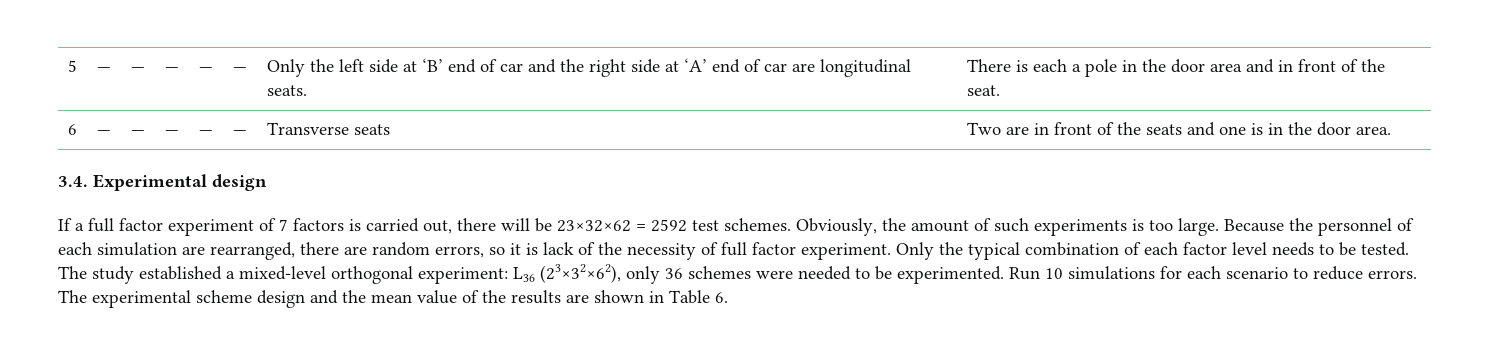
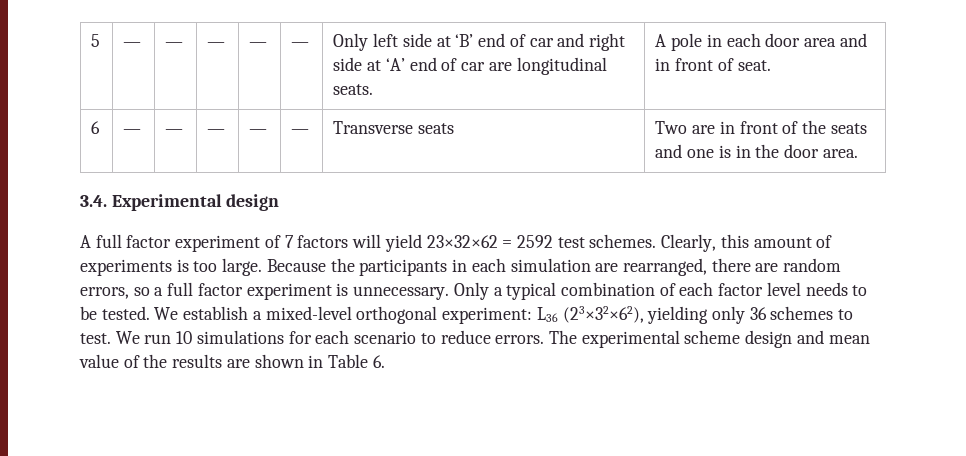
[309,59,334,72] the -> (369, 42) none
[559,59,584,72] the -> (585, 40) none
[966,59,1081,72] There is each a -> [655,34,667,47] A
[1141,59,1166,72] the -> [726,33,761,47] each
[1360,59,1385,72] the -> (734, 64) none
[58,218,84,231] If a -> [80,235,91,248] A
[349,218,552,234] is carried out, there will be -> [352,234,422,252] will yield
[796,218,906,236] Obviously, the -> [661,234,749,252] Clearly, this
[994,218,1029,232] such -> (833, 241) none
[1318,218,1414,236] personnel of -> [359,259,468,276] participants in
[510,242,963,260] it is lack of the necessity of full factor experiment. Only the -> [154,282,503,300] a full factor experiment is unnecessary. Only a
[58,266,222,284] The study established -> [154,306,249,320] We establish
(621, 273) none -> [647,306,709,324] yielding
[756,266,1040,284] were needed to be experimented. Run -> [838,309,854,320] [80,331,172,344] to test. We run
[342,290,366,303] the -> (824, 337) none

